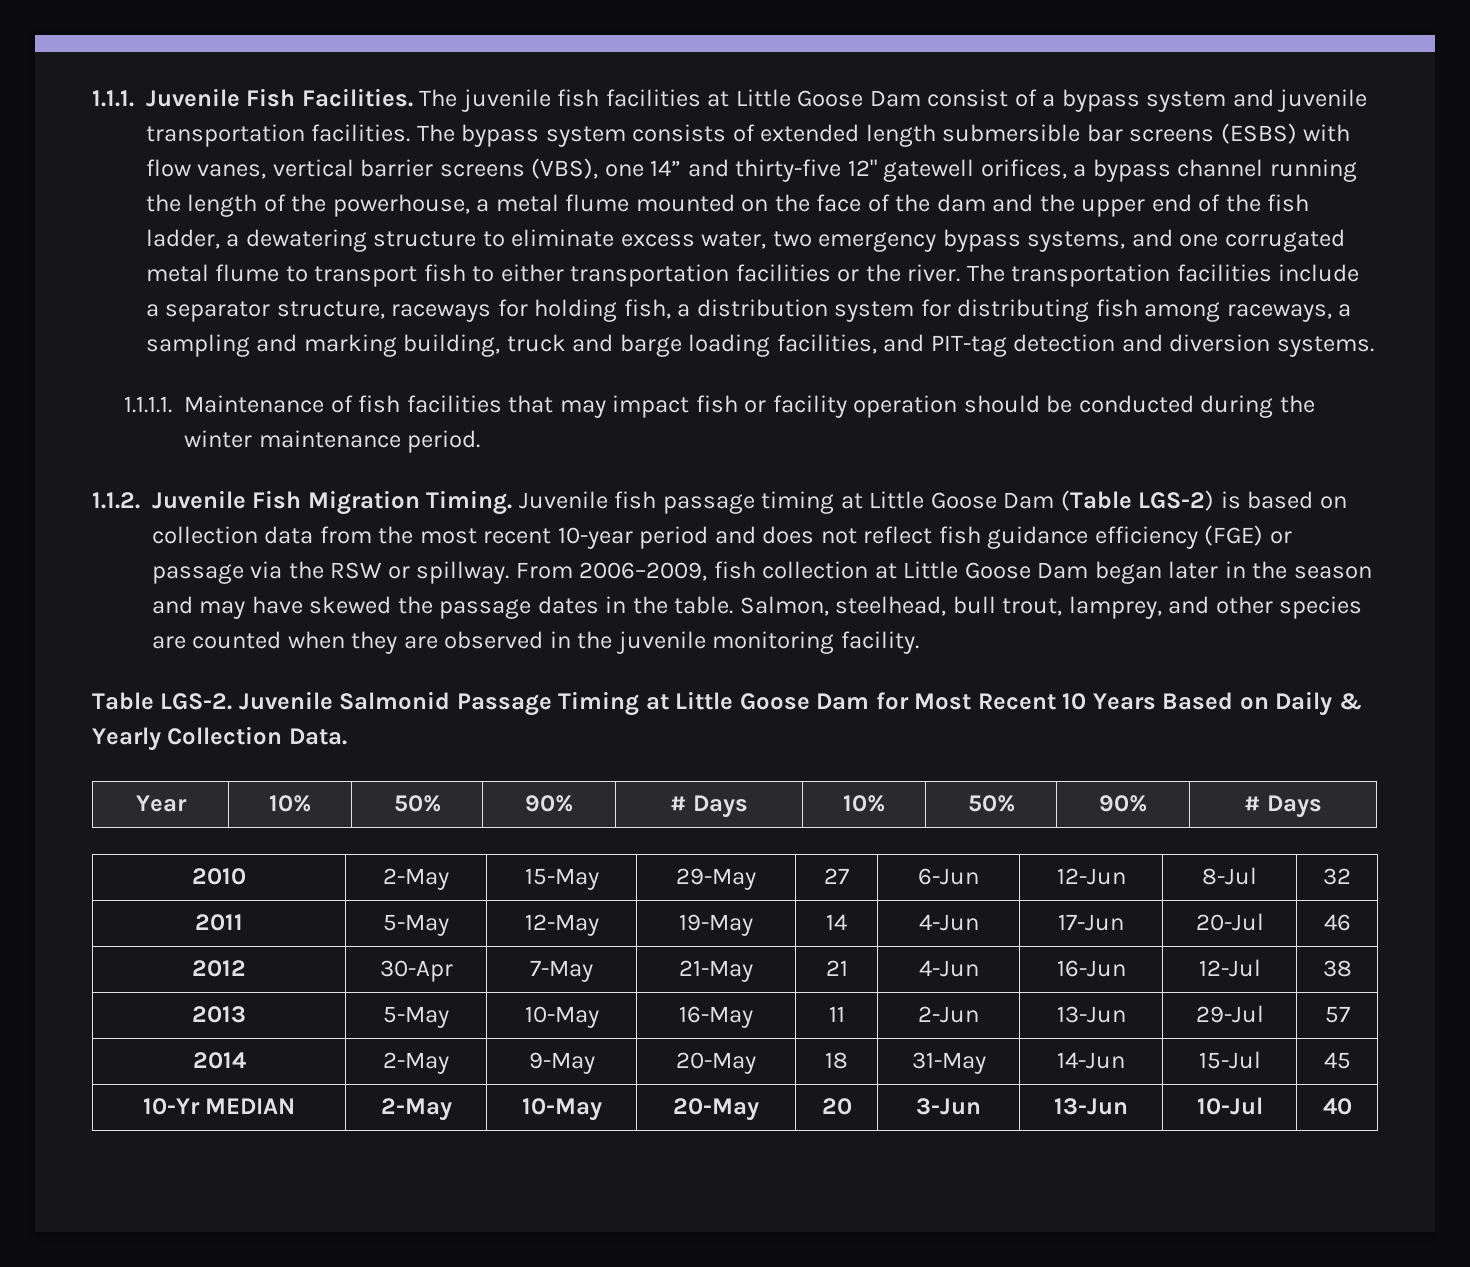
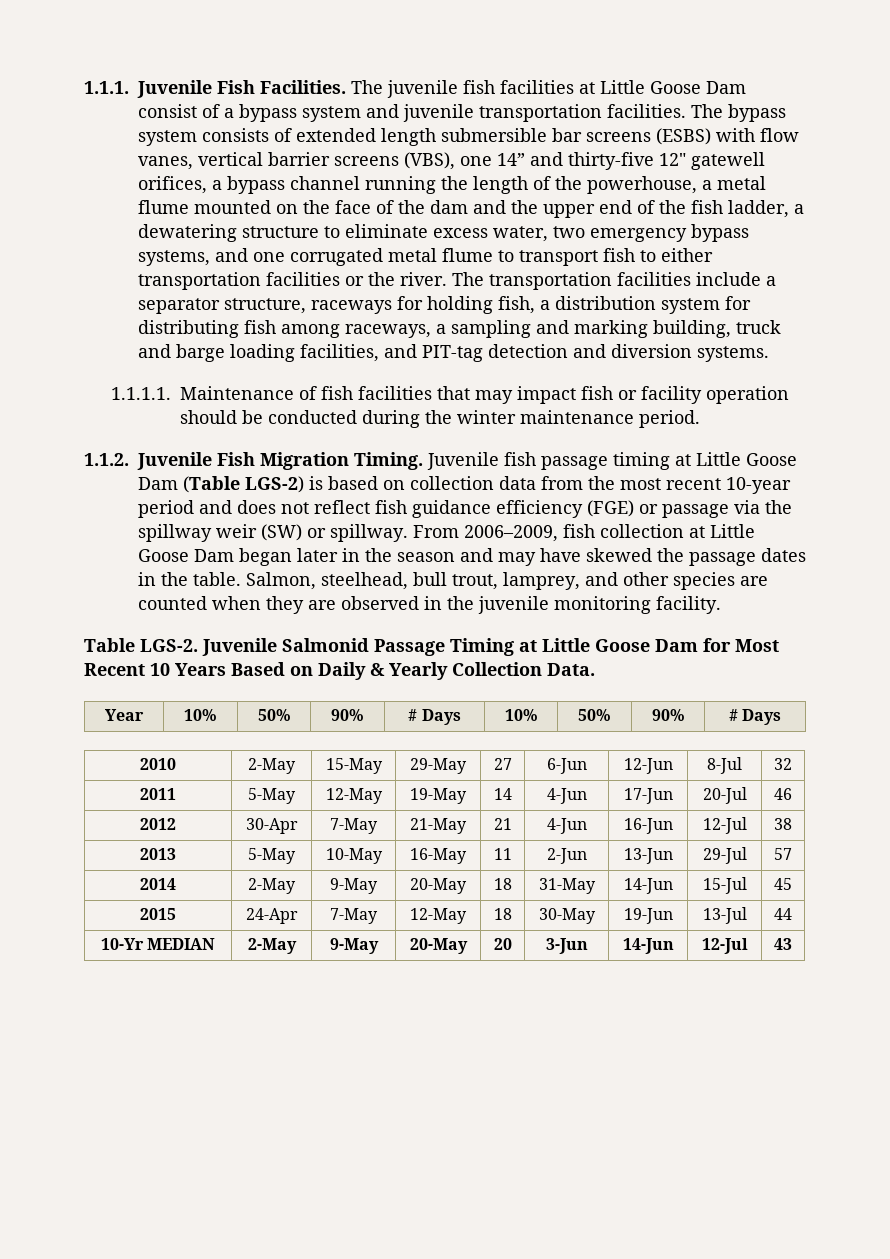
[330,562,383,579] RSW -> [138,524,302,542] spillway weir (SW)
(1351, 1060) none -> [140,908,176,920] [245,908,298,924] [330,908,378,924] [410,908,467,924] [493,908,512,920] [538,908,596,924] [623,908,673,924] [702,907,747,924] [774,908,792,920] // 2015 | 24-Apr | 7-May | 12-May | 18 | 30-May | 19-Jun | 13-Jul | 44
[521,1098,602,1121] 10-May -> [329,938,379,954] 9-May
[1054,1098,1128,1115] [1196,1097,1263,1115] [1322,1098,1352,1115] 13-Jun | 10-Jul | 40 -> [622,938,674,954] [701,938,748,954] [774,938,792,950] 14-Jun | 12-Jul | 43

